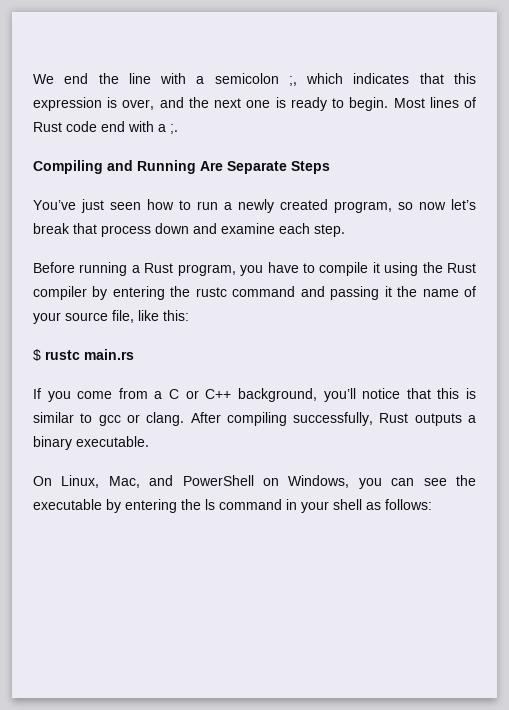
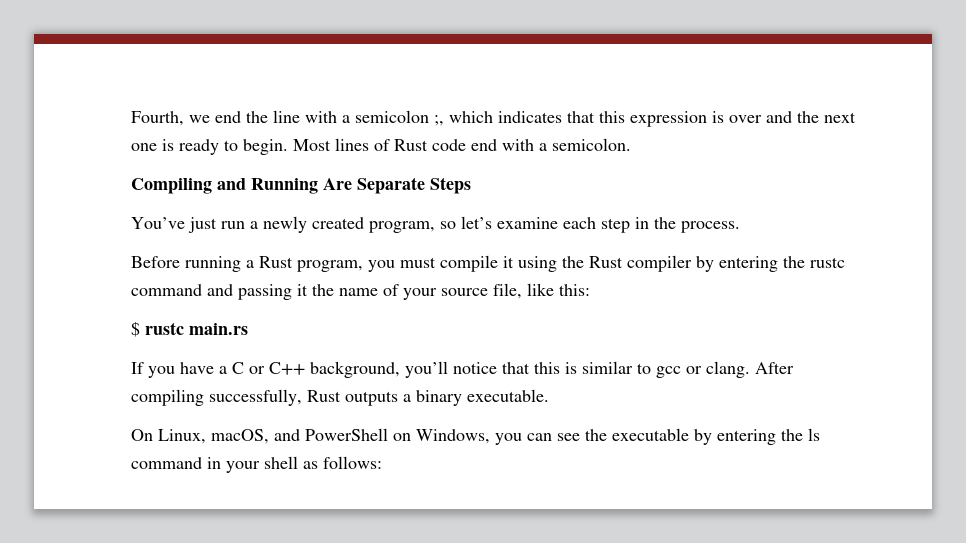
[33,74,54,84] We -> [131,111,210,126] Fourth, we
[122,99,155,110] over, -> [729,115,762,123] over
[170,124,178,134] ;. -> [552,138,631,151] semicolon.
[110,199,191,210] seen how to -> (217, 225) none
[419,199,476,210] [33,223,345,237] now let’s break that process down and examine each step. -> [461,216,740,233] let’s examine each step in the process.
[267,262,315,273] have to -> [400,257,436,268] must
[77,388,148,399] come from -> [180,362,214,374] have
[108,476,140,488] Mac, -> [211,429,269,444] macOS,

